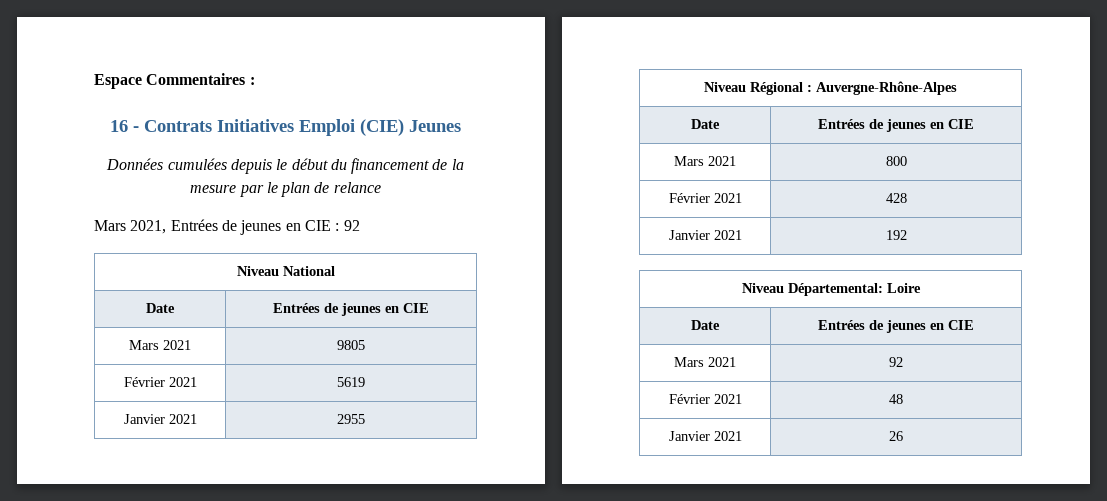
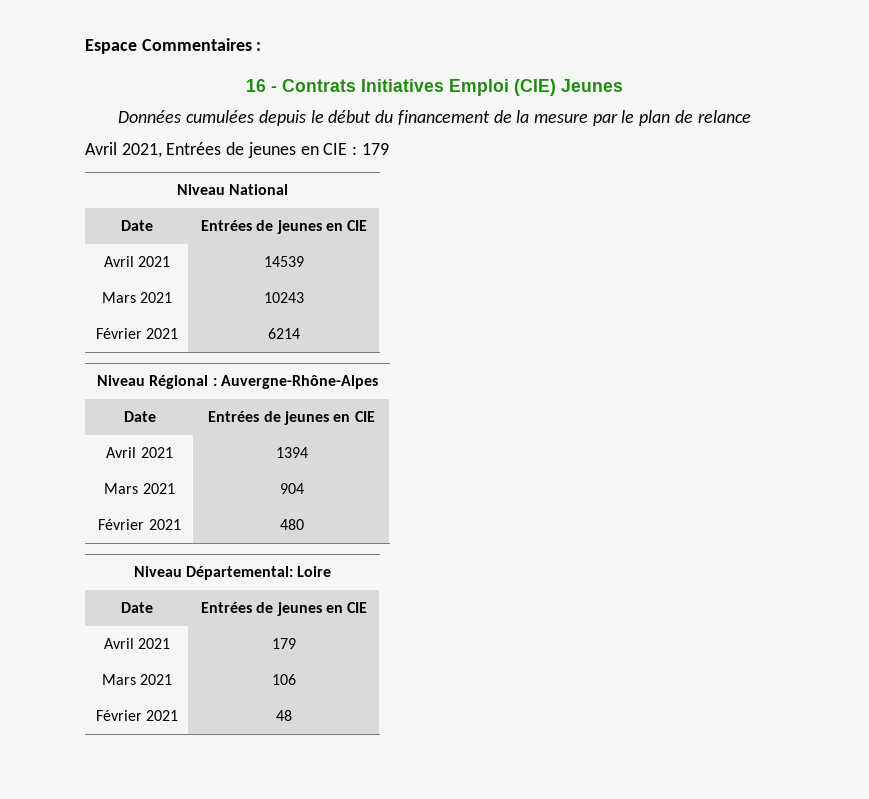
[94,220,126,231] Mars -> [85,142,117,155] Avril
[343,220,360,231] 92 -> [361,143,389,155] 179
[129,340,191,350] [337,340,365,350] [123,377,197,387] [337,377,365,387] [123,414,197,424] [337,414,365,424] // Mars 2021 | 9805 // Février 2021 | 5619 // Janvier 2021 | 2955 -> [103,256,171,267] [264,256,304,267] [101,292,173,303] [264,292,304,303] [95,328,179,339] [268,328,300,339] // Avril 2021 | 14539 // Mars 2021 | 10243 // Février 2021 | 6214
[674,156,736,166] [885,156,907,166] [668,193,742,203] [885,193,907,203] [668,230,742,240] [885,230,907,240] // Mars 2021 | 800 // Février 2021 | 428 // Janvier 2021 | 192 -> [106,447,173,458] [275,447,308,458] [104,483,175,494] [279,483,304,494] [98,519,181,530] [279,519,304,530] // Avril 2021 | 1394 // Mars 2021 | 904 // Février 2021 | 480
[674,357,736,367] [889,357,903,367] // Mars 2021 | 92 -> [103,638,171,649] [272,638,296,649] [101,674,173,685] [272,674,296,685] // Avril 2021 | 179 // Mars 2021 | 106
[668,431,742,441] [889,431,903,441] // Janvier 2021 | 26 -> (292, 715) none

